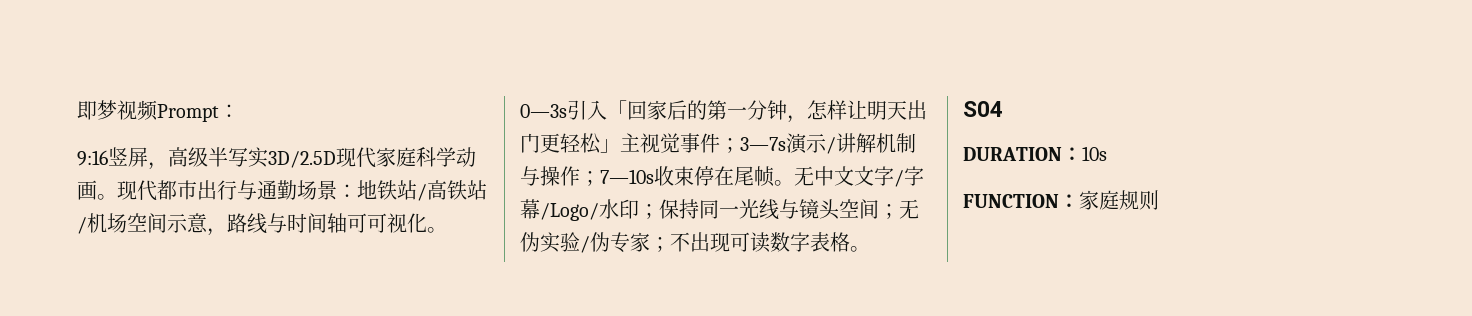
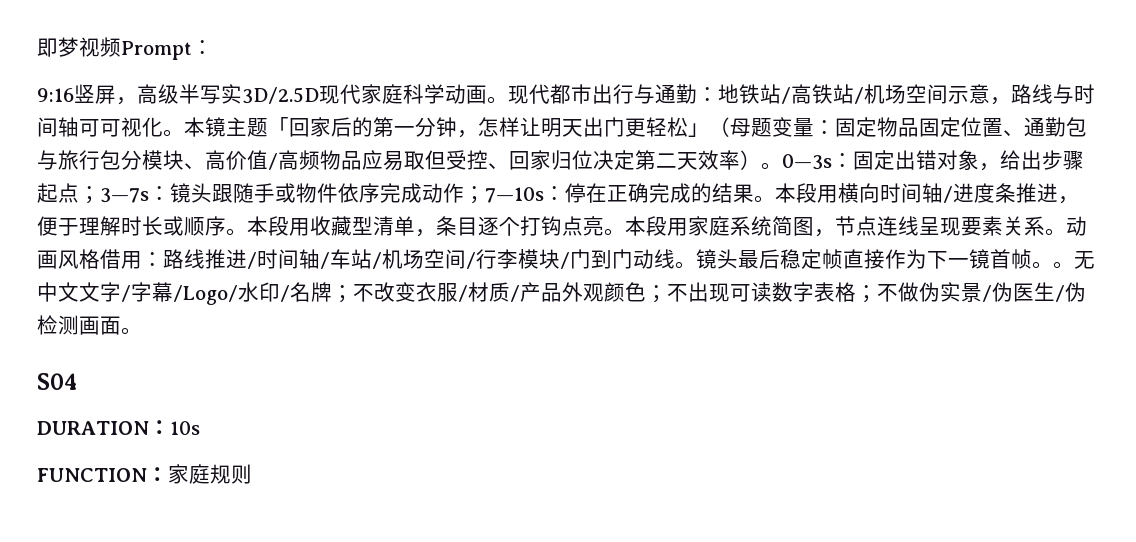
[297,180,337,200] 场景 -> (697, 94) none
[520,100,607,120] 0—3s引入 -> [184,117,268,137] 本镜主题
[620,133,916,154] [520,166,775,187] 主视觉事件；3—7s演示/讲解机制与操作；7—10s收束停在尾帧 -> [709,117,1087,137] [37,150,1084,171] [37,183,1079,204] [37,216,1087,237] [37,249,1053,269] （母题变量：固定物品固定位置、通勤包与旅行包分模块、高价值/高频物品应易取但受控、回家归位决定第二天效率）。0—3s：固定出错对象，给出步骤起点；3—7s：镜头跟随手或物件依序完成动作；7—10s：停在正确完成的结果。本段用横向时间轴/进度条推进，便于理解时长或顺序。本段用收藏型清单，条目逐个打钩点亮。本段用家庭系统简图，节点连线呈现要素关系。动画风格借用：路线推进/时间轴/车站/机场空间/行李模块/门到门动线。镜头最后稳定帧直接作为下一镜首帧。
[639,199,919,220] [520,232,650,253] ；保持同一光线与镜头空间；无伪实验/伪专家 -> [280,282,646,303] /名牌；不改变衣服/材质/产品外观颜色
(850, 242) none -> [856,282,1086,303] [37,315,121,335] ；不做伪实景/伪医生/伪检测画面

